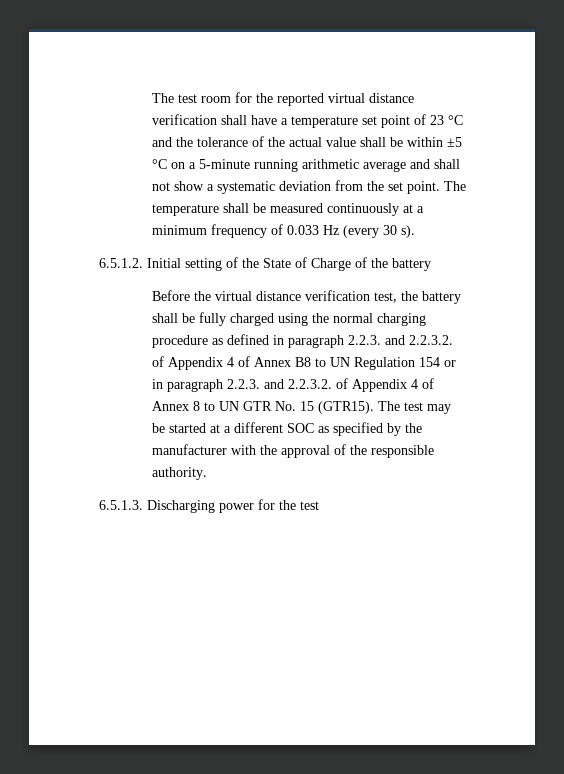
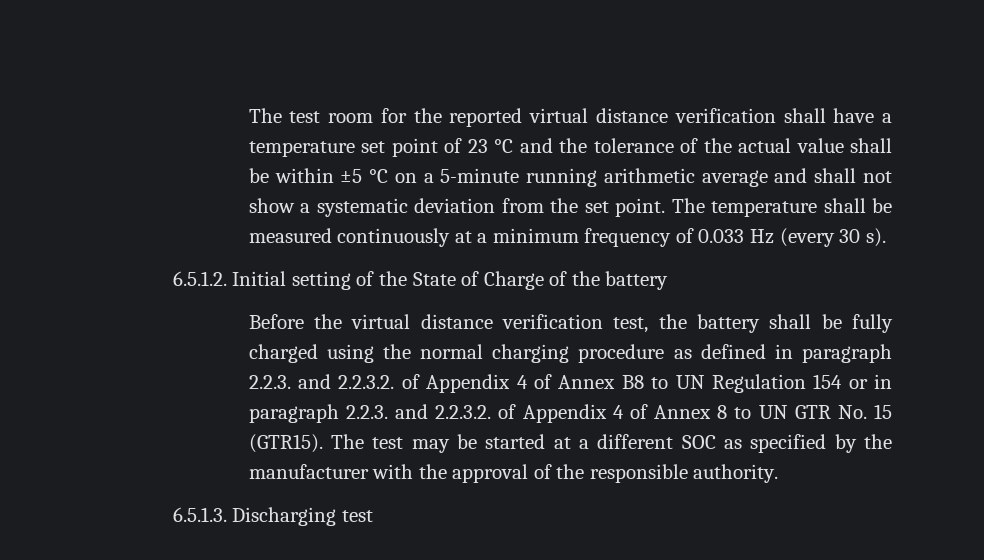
[218,499,296,513] power for the -> (337, 516) none

